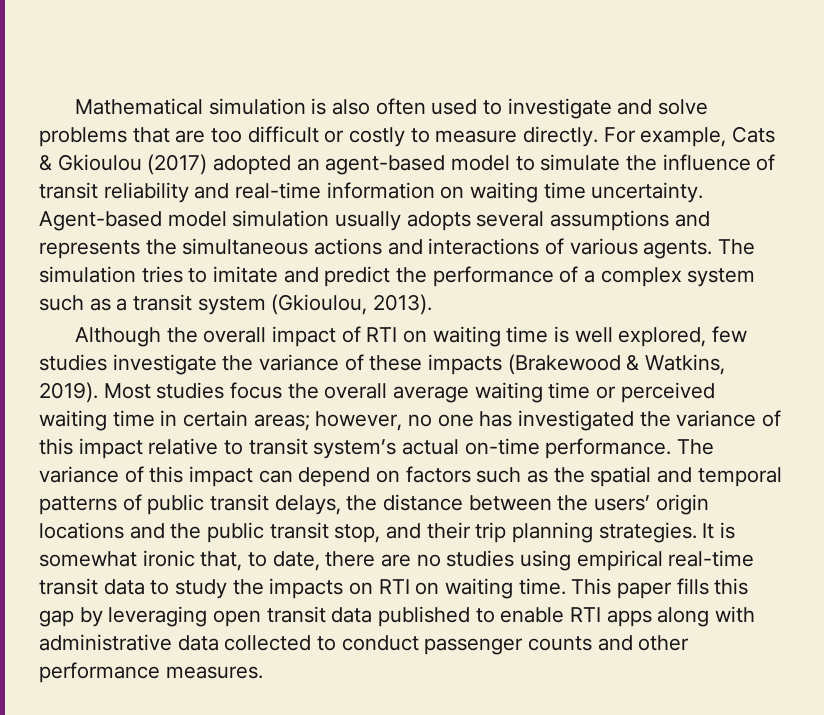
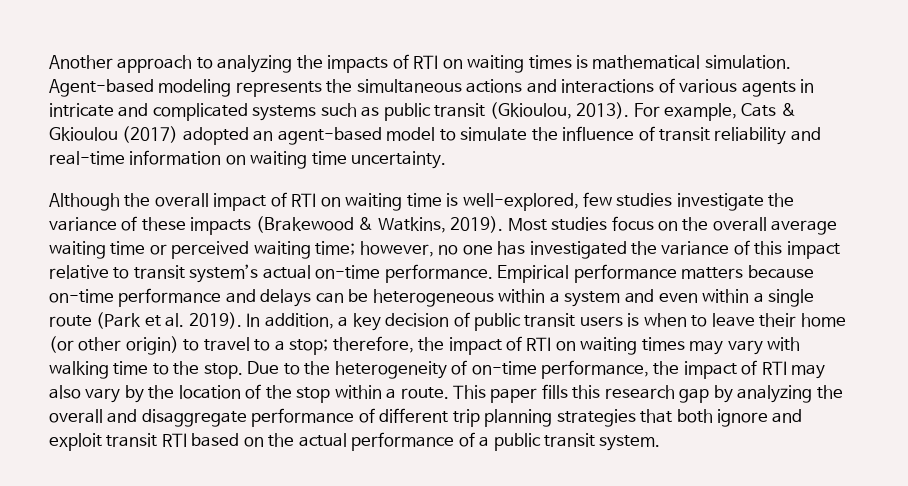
[75,98,709,119] [39,126,599,147] Mathematical simulation is also often used to investigate and solve problems that are too difficult or costly to measure directly. -> [49,54,791,73] [49,78,814,97] [49,102,630,121] Another approach to analyzing the impacts of RTI on waiting times is mathematical simulation. Agent-based modeling represents the simultaneous actions and interactions of various agents in intricate and complicated systems such as public transit (Gkioulou, 2013).
[39,210,710,231] [39,238,756,259] [39,266,756,287] [39,294,433,315] Agent-based model simulation usually adopts several assumptions and represents the simultaneous actions and interactions of various agents. The simulation tries to imitate and predict the performance of a complex system such as a transit system (Gkioulou, 2013). -> (447, 160) none
[574,327,707,347] well explored, -> [462,193,579,211] well-explored,
(283, 390) none -> [657,221,678,231] on
[112,410,310,431] time in certain areas; -> [315,241,356,255] time;
[677,439,715,455] [39,466,782,487] [39,494,709,515] [39,522,736,543] [39,550,755,571] [39,578,566,599] The variance of this impact can depend on factors such as the spatial and temporal patterns of public transit delays, the distance between the users’ origin locations and the public transit stop, and their trip planning strategies. It is somewhat ironic that, to date, there are no studies using empirical real-time transit data to study the impacts on RTI on waiting time. -> [497,264,814,283] [49,288,815,307] [49,312,846,331] [49,336,801,355] [49,360,826,379] [49,384,449,403] Empirical performance matters because on-time performance and delays can be heterogeneous within a system and even within a single route (Park et al. 2019). In addition, a key decision of public transit users is when to leave their home (or other origin) to travel to a stop; therefore, the impact of RTI on waiting times may vary with walking time to the stop. Due to the heterogeneity of on-time performance, the impact of RTI may also vary by the location of the stop within a route.
(749, 586) none -> [604,385,675,399] research
[108,606,756,627] [39,634,690,655] [39,662,263,683] leveraging open transit data published to enable RTI apps along with administrative data collected to conduct passenger counts and other performance measures. -> [737,385,843,403] [49,408,803,427] [49,432,661,451] analyzing the overall and disaggregate performance of different trip planning strategies that both ignore and exploit transit RTI based on the actual performance of a public transit system.

